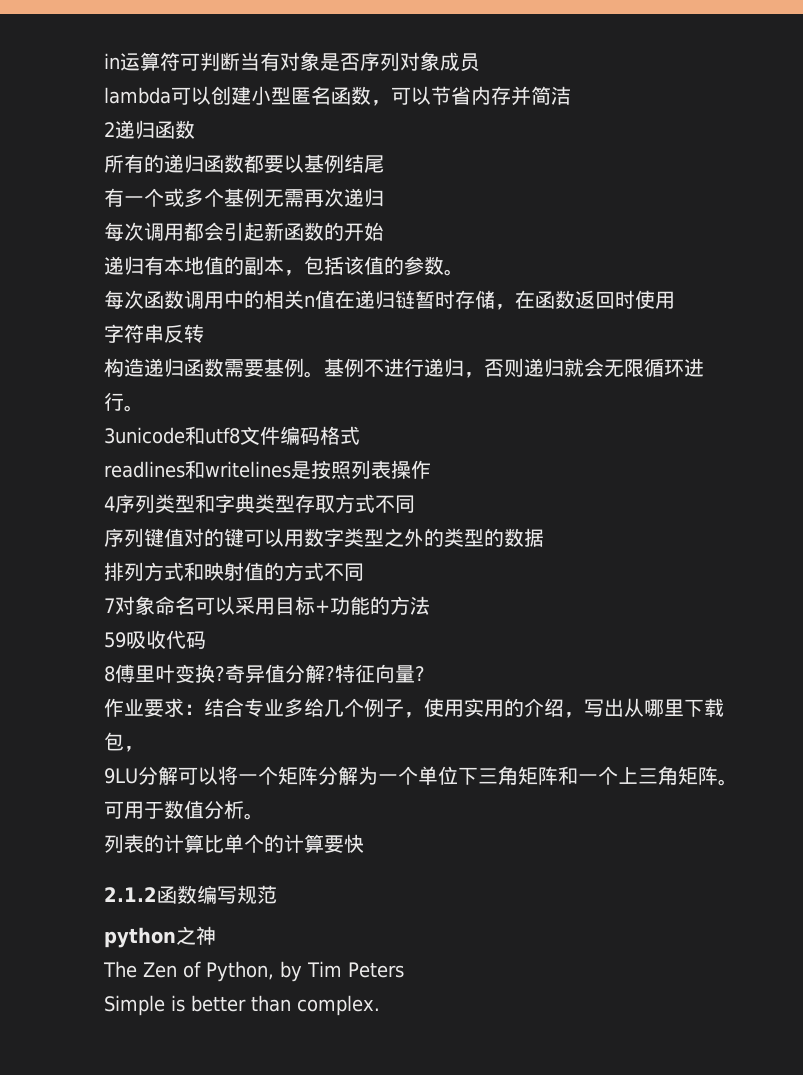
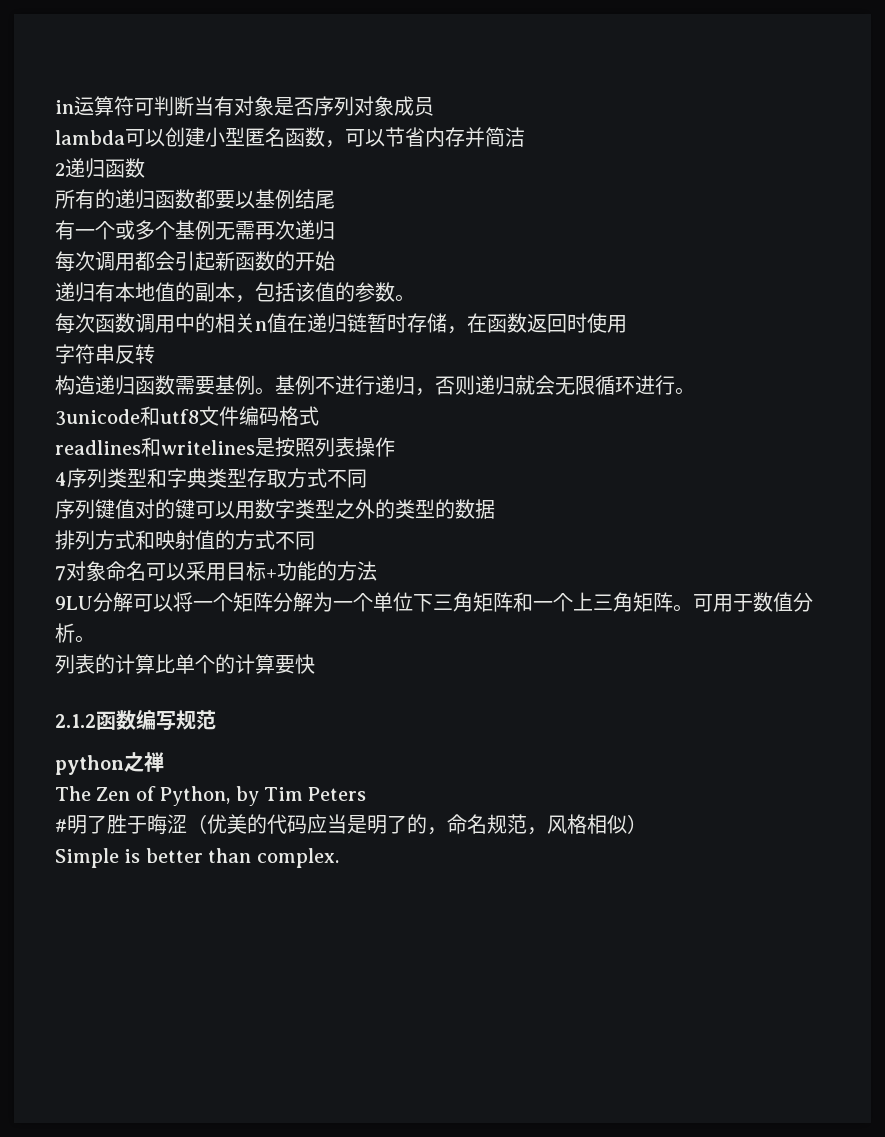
[104,630,206,649] [104,664,425,683] [104,698,724,718] [104,732,144,752] // 59吸收代码 // 8傅里叶变换?奇异值分解?特征向量? // 作业要求：结合专业多给几个例子，使用实用的介绍，写出从哪里下载包， -> (377, 571) none
[196,926,216,945] 神 -> [144,752,164,772] 禅
(404, 970) none -> [55,814,647,835] // #明了胜于晦涩（优美的代码应当是明了的，命名规范，风格相似）

